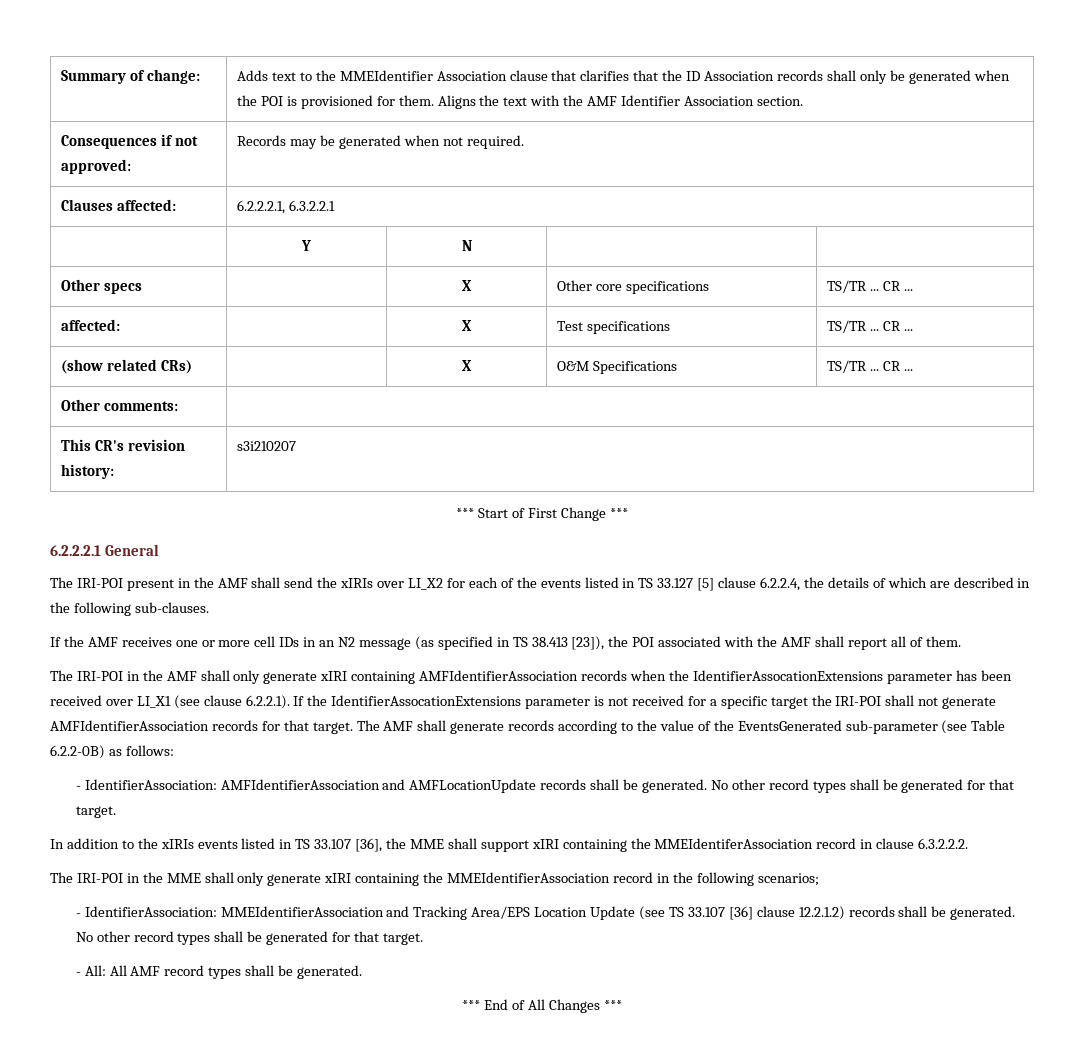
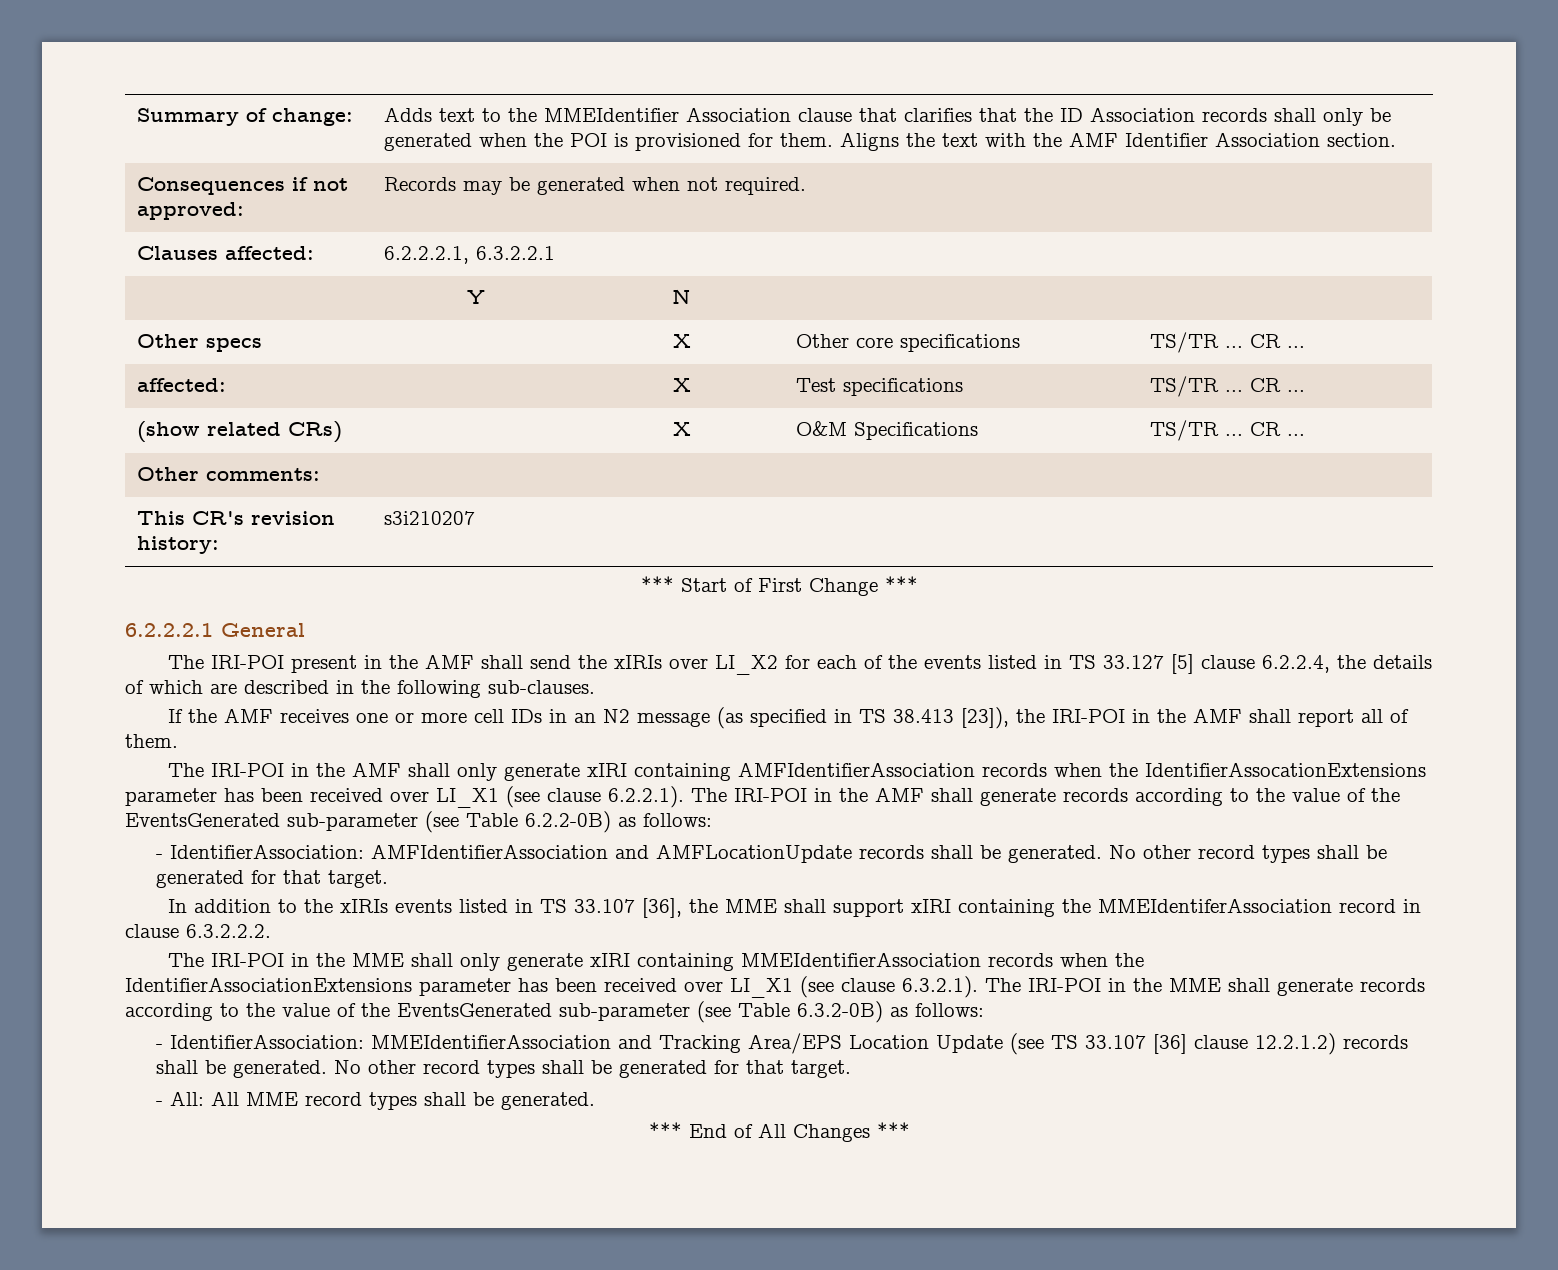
[632,636,755,647] POI associated with -> [1051,709,1150,723] IRI-POI in
[293,695,997,709] [50,720,380,734] If the IdentifierAssocationExtensions parameter is not received for a specific target the IRI-POI shall not generate AMFIdentifierAssociation records for that target. The -> [691,788,868,802] The IRI-POI in the
[423,872,819,886] the MMEIdentifierAssociation record in the following scenarios; -> [740,952,1144,967] [125,976,1425,998] [125,1001,984,1023] MMEIdentifierAssociation records when the IdentifierAssociationExtensions parameter has been received over LI_X1 (see clause 6.3.2.1). The IRI-POI in the MME shall generate records according to the value of the EventsGenerated sub-parameter (see Table 6.3.2-0B) as follows:
[130,966,161,976] AMF -> [245,1092,298,1106] MME

